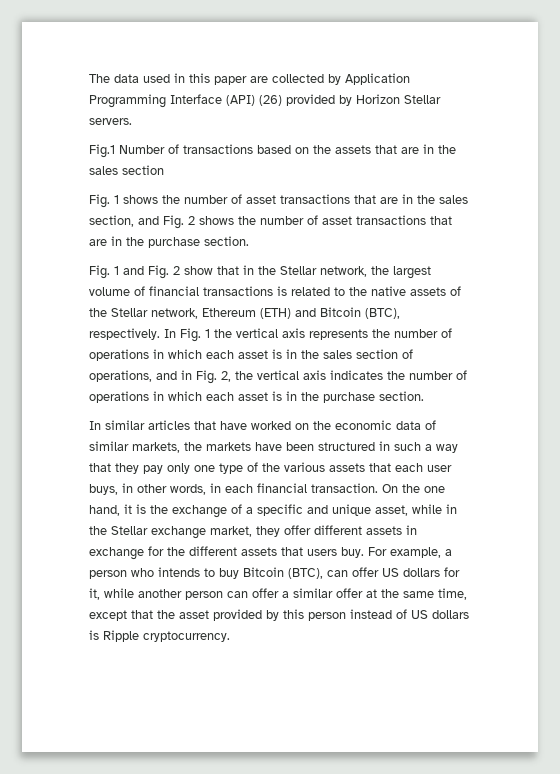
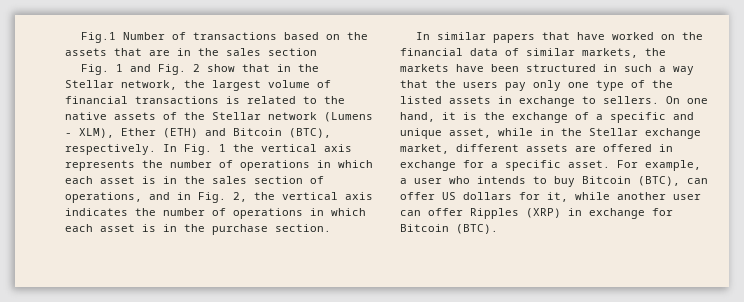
[89,73,410,85] [89,94,441,108] [89,118,132,125] The data used in this paper are collected by Application Programming Interface (API) (26) provided by Horizon Stellar servers. // -> (81, 37) none
[89,194,468,208] [89,215,452,229] [89,236,249,248] // Fig. 1 shows the number of asset transactions that are in the sales section, and Fig. 2 shows the number of asset transactions that are in the purchase section. -> (317, 52) none
[151,308,256,319] network, Ethereum -> [268,112,373,122] [65,128,156,138] network (Lumens - XLM), Ether
[148,420,190,430] articles -> [493,34,536,43] papers
[335,420,392,430] economic -> [400,48,463,56] financial
[115,463,139,474] they -> [435,80,498,88] the users
[284,462,452,472] [89,483,420,495] various assets that each user buys, in other words, in each financial transaction. On the -> [400,96,680,107] listed assets in exchange to sellers. On
[256,525,417,537] [89,546,364,560] they offer different assets in exchange for the different assets that users buy. -> [456,144,673,152] [400,160,610,171] different assets are offered in exchange for a specific asset.
[89,570,127,579] person -> [414,178,442,184] user
[185,588,467,600] [89,609,469,621] [89,630,230,642] person can offer a similar offer at the same time, except that the asset provided by this person instead of US dollars is Ripple cryptocurrency. -> [673,194,701,200] [400,208,673,219] [400,224,498,234] user can offer Ripples (XRP) in exchange for Bitcoin (BTC).

